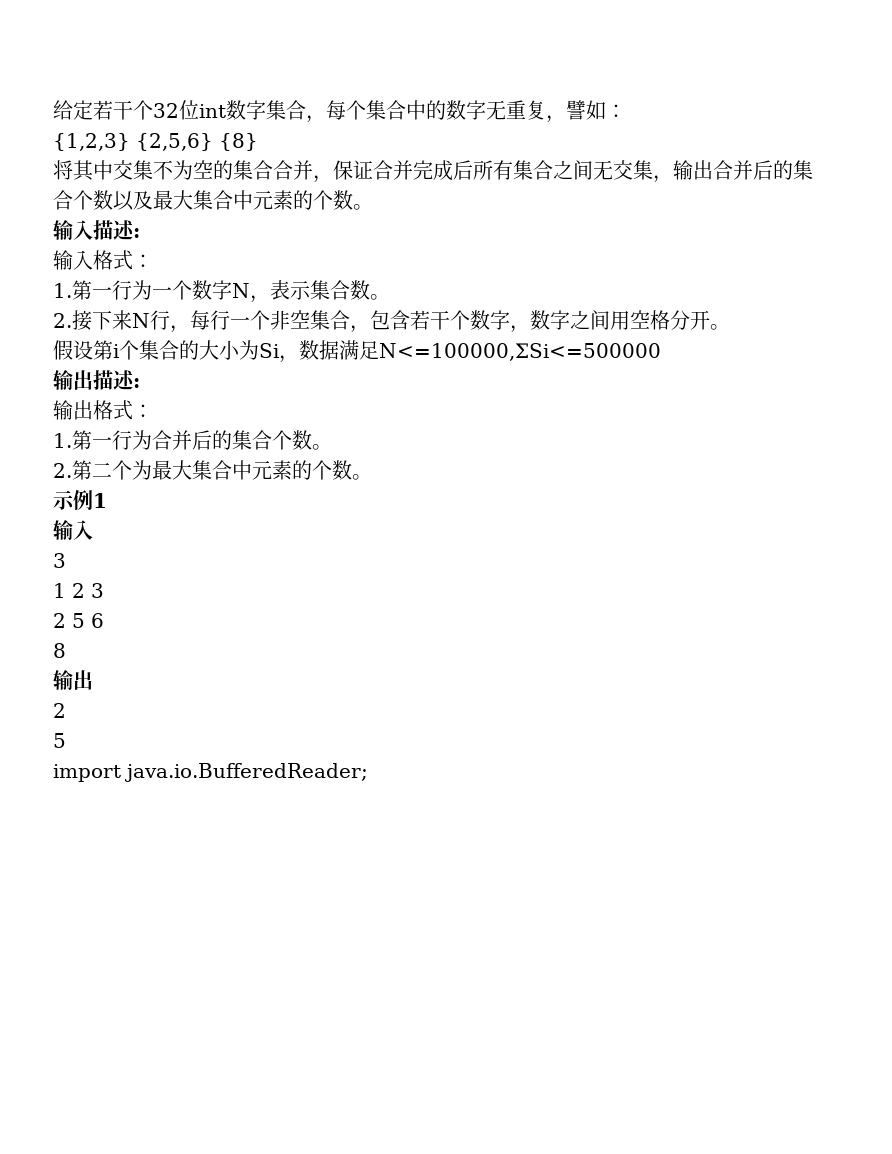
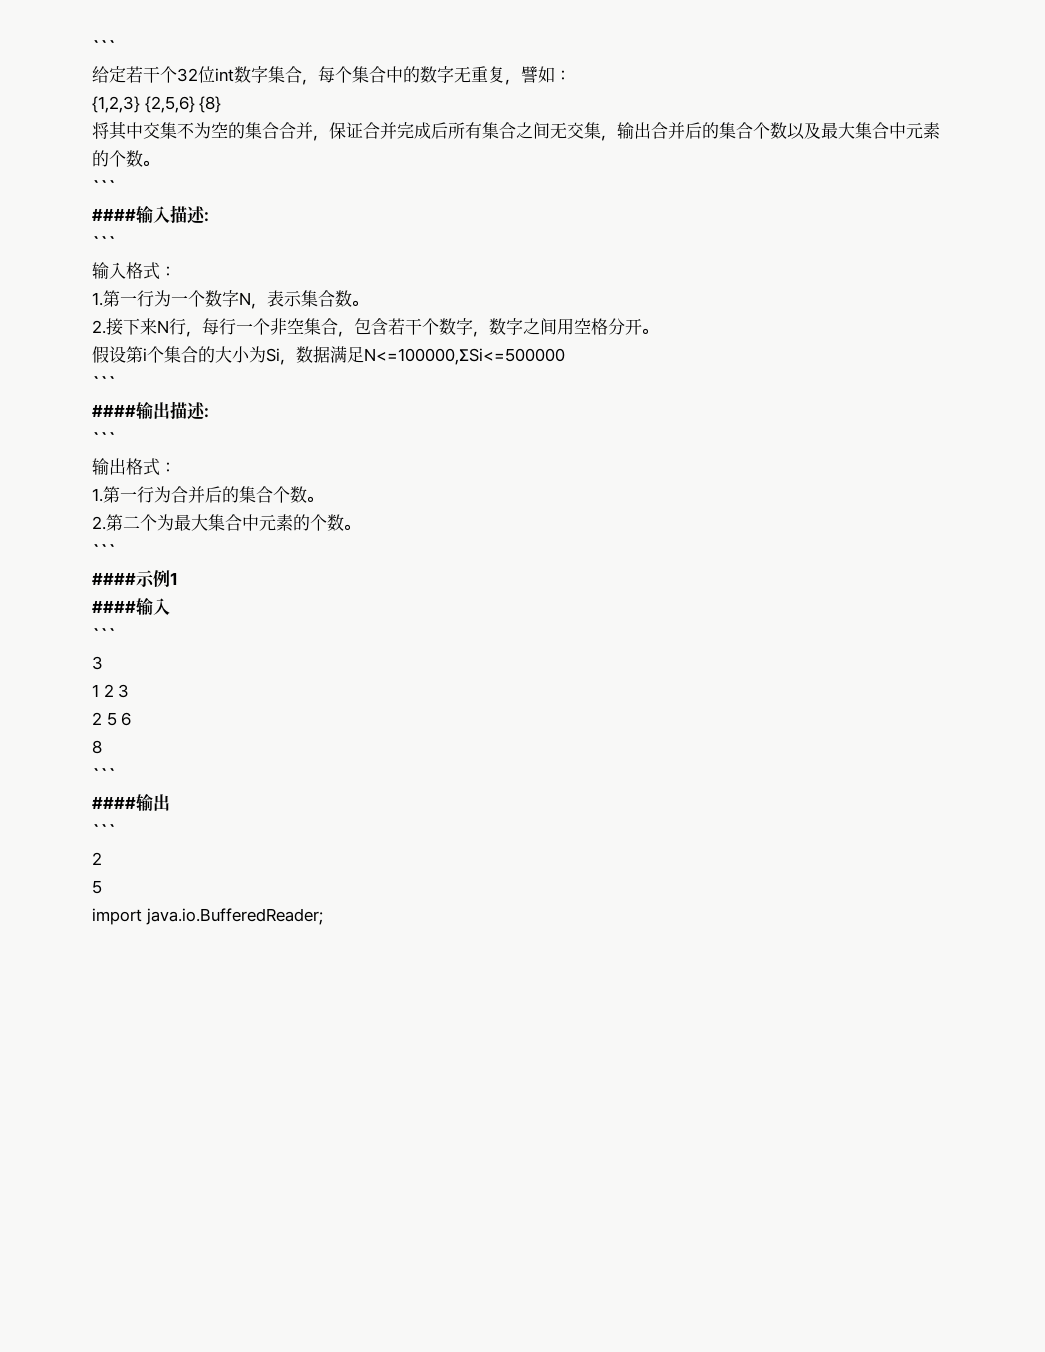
(53, 110) none -> [92,40,116,53] ``` //
(373, 207) none -> [92,180,116,193] [92,208,136,221] ``` // ####
(140, 233) none -> [92,236,116,249] // ```
(661, 352) none -> [92,376,116,389] [92,404,136,417] ``` // ####
(140, 383) none -> [92,432,116,445] // ```
(372, 477) none -> [92,544,116,557] [92,572,136,585] ``` // ####
[53,519,93,540] 输入 -> [92,597,170,615] [92,628,116,641] ####输入 // ```
[53,669,93,690] 输出 -> [92,768,116,781] [92,793,170,811] [92,824,116,837] ``` // ####输出 // ```

